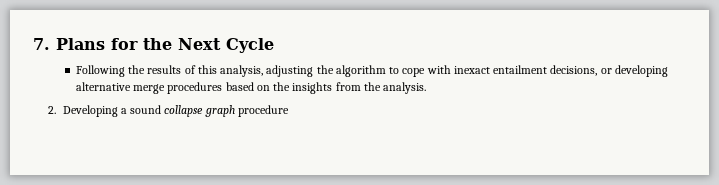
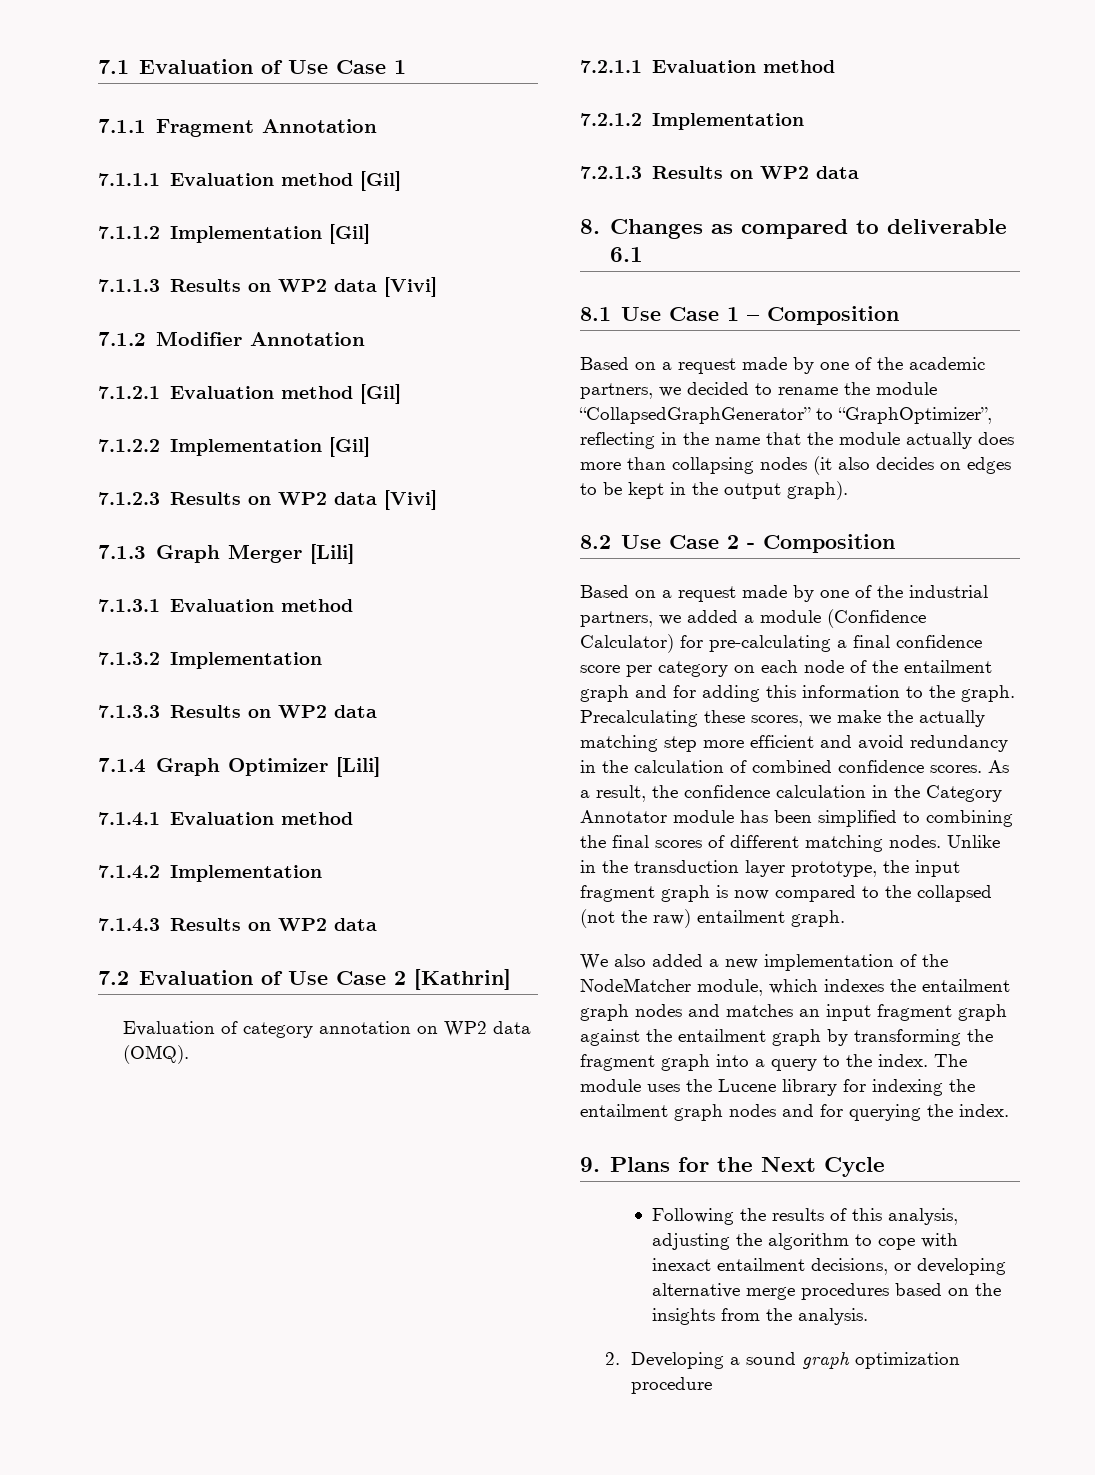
[33,38,50,50] 7. -> [98,59,406,74] [98,119,377,137] [98,171,401,191] [98,224,370,244] [98,277,437,297] [98,331,365,346] [98,384,401,404] [98,437,370,457] [98,490,437,510] [98,544,354,564] [98,599,353,612] [98,652,322,669] [98,705,377,718] [98,757,380,777] [98,812,353,826] [98,865,322,882] [98,918,377,932] [98,969,511,990] [123,1021,532,1038] [123,1045,190,1064] [580,60,835,73] [580,113,804,130] [580,166,859,179] [580,219,1007,239] [609,247,643,262] [580,306,899,325] [580,357,985,374] [580,382,937,399] [579,407,992,424] [580,432,1014,449] [580,456,1011,475] [580,481,848,500] [580,534,895,553] [580,585,988,602] [580,609,926,628] [580,634,982,653] [580,660,992,677] [580,685,1015,702] [580,710,985,727] [580,735,1008,752] [580,760,1009,773] [580,785,1002,802] [580,810,1013,827] [580,835,1000,852] [580,860,960,877] [580,885,992,902] [580,909,845,928] [580,954,948,971] [580,978,1010,996] [580,1004,1007,1021] [580,1029,993,1046] [580,1054,967,1071] [580,1079,975,1096] [580,1104,1009,1121] [580,1157,600,1172] 7.1 Evaluation of Use Case 1 // 7.1.1 Fragment Annotation // 7.1.1.1 Evaluation method [Gil] // 7.1.1.2 Implementation [Gil] // 7.1.1.3 Results on WP2 data [Vivi] // 7.1.2 Modifier Annotation // 7.1.2.1 Evaluation method [Gil] // 7.1.2.2 Implementation [Gil] // 7.1.2.3 Results on WP2 data [Vivi] // 7.1.3 Graph Merger [Lili] // 7.1.3.1 Evaluation method // 7.1.3.2 Implementation // 7.1.3.3 Results on WP2 data // 7.1.4 Graph Optimizer [Lili] // 7.1.4.1 Evaluation method // 7.1.4.2 Implementation // 7.1.4.3 Results on WP2 data // 7.2 Evaluation of Use Case 2 [Kathrin] // Evaluation of category annotation on WP2 data (OMQ). // 7.2.1.1 Evaluation method // 7.2.1.2 Implementation // 7.2.1.3 Results on WP2 data // 8. Changes as compared to deliverable 6.1 // 8.1 Use Case 1 – Composition // Based on a request made by one of the academic partners, we decided to rename the module “CollapsedGraphGenerator” to “GraphOptimizer”, reflecting in the name that the module actually does more than collapsing nodes (it also decides on edges to be kept in the output graph). // 8.2 Use Case 2 - Composition // Based on a request made by one of the industrial partners, we added a module (Confidence Calculator) for pre-calculating a final confidence score per category on each node of the entailment graph and for adding this information to the graph. Precalculating these scores, we make the actually matching step more efficient and avoid redundancy in the calculation of combined confidence scores. As a result, the confidence calculation in the Category Annotator module has been simplified to combining the final scores of different matching nodes. Unlike in the transduction layer prototype, the input fragment graph is now compared to the collapsed (not the raw) entailment graph. // We also added a new implementation of the NodeMatcher module, which indexes the entailment graph nodes and matches an input fragment graph against the entailment graph by transforming the fragment graph into a query to the index. The module uses the Lucene library for indexing the entailment graph nodes and for querying the index. // 9.
[164,105,235,117] collapse graph -> [801,1352,960,1369] graph optimization

